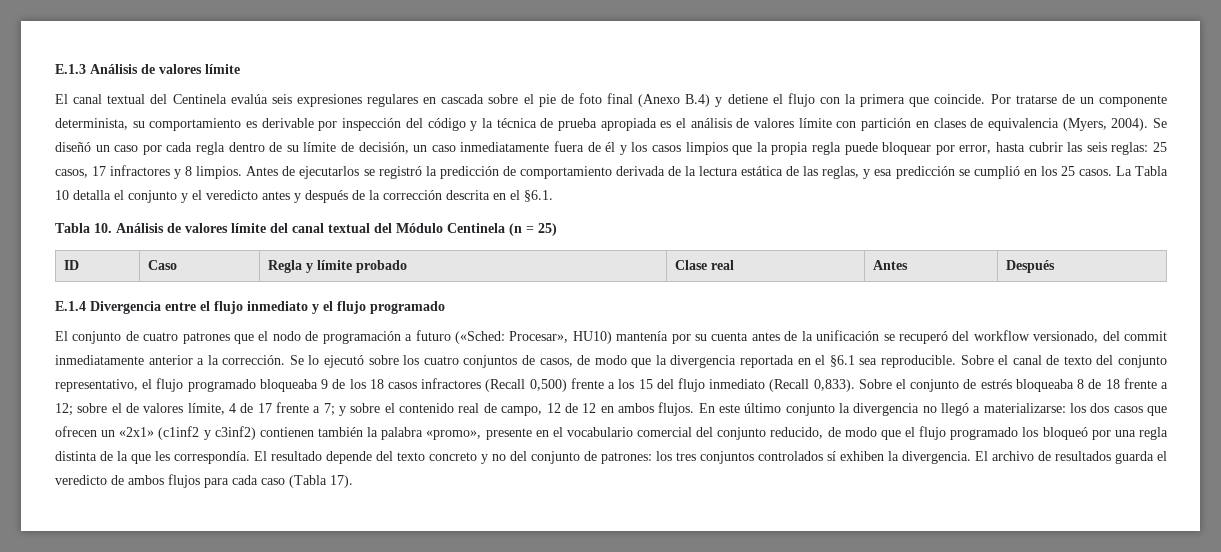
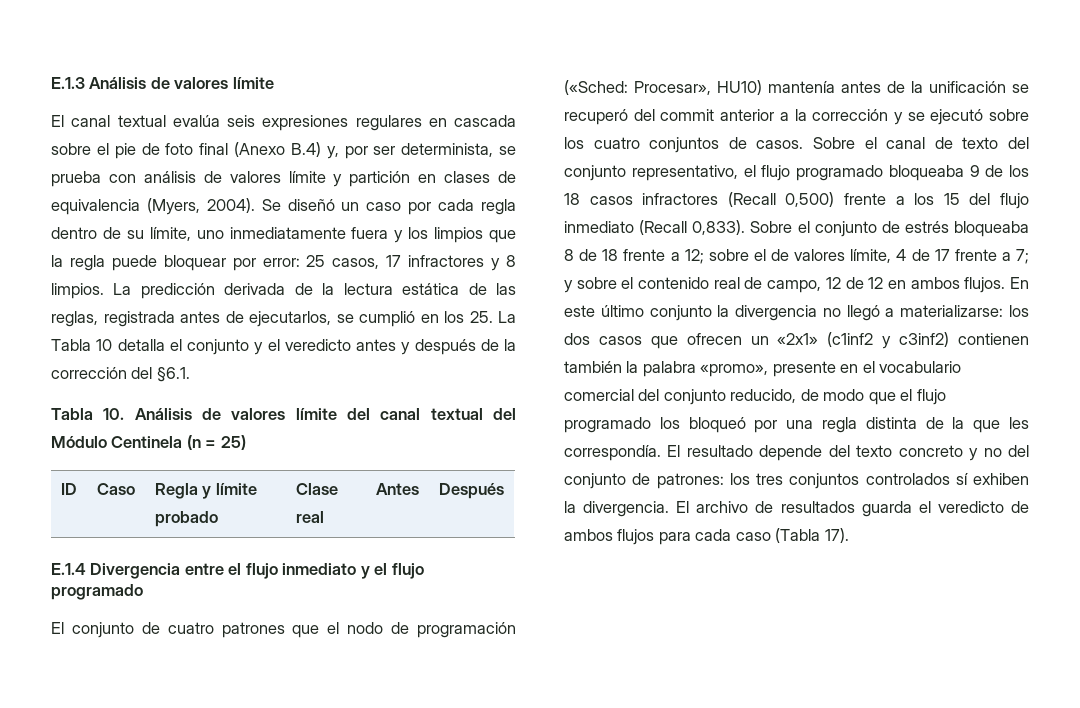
[150,94,227,104] del Centinela -> (166, 121) none
[715,93,1167,107] [55,118,687,131] y detiene el flujo con la primera que coincide. Por tratarse de un componente determinista, su comportamiento es derivable por inspección del código y la técnica de prueba apropiada es el -> [326,143,516,159] [51,171,136,187] y, por ser determinista, se prueba con
[836,121,857,128] con -> [333,174,343,187] y
[303,141,616,154] límite de decisión, un caso inmediatamente fuera de él -> [149,227,389,241] límite, uno inmediatamente fuera
[652,145,682,152] casos -> (429, 233) none
[771,142,809,155] propia -> (63, 261) none
[959,142,1149,155] error, hasta cubrir las seis reglas: -> [262,258,300,267] error:
[246,166,612,179] Antes de ejecutarlos se registró la predicción de comportamiento -> [113,283,215,299] La predicción
[863,166,955,179] y esa predicción -> [103,311,331,327] registrada antes de ejecutarlos,
[1060,166,1112,176] 25 casos. -> [469,311,493,323] 25.
[446,190,520,200] descrita en el -> [131,367,153,379] del
[405,330,451,341] a futuro -> (517, 630) none
[671,332,749,344] por su cuenta -> (835, 87) none
[973,330,1167,343] [55,355,320,365] workflow versionado, del commit inmediatamente anterior a la corrección. Se lo -> [660,109,925,125] commit anterior a la corrección y se
[539,355,956,368] casos, de modo que la divergencia reportada en el §6.1 sea reproducible. -> [756,140,804,149] casos.

